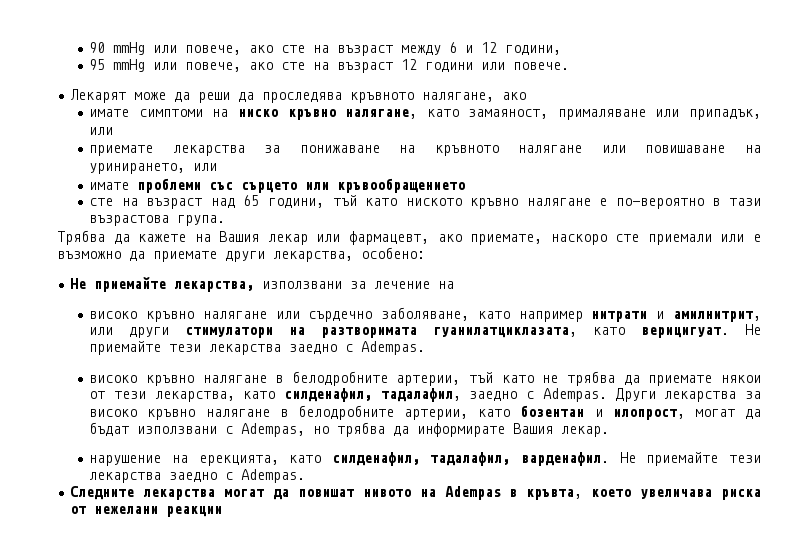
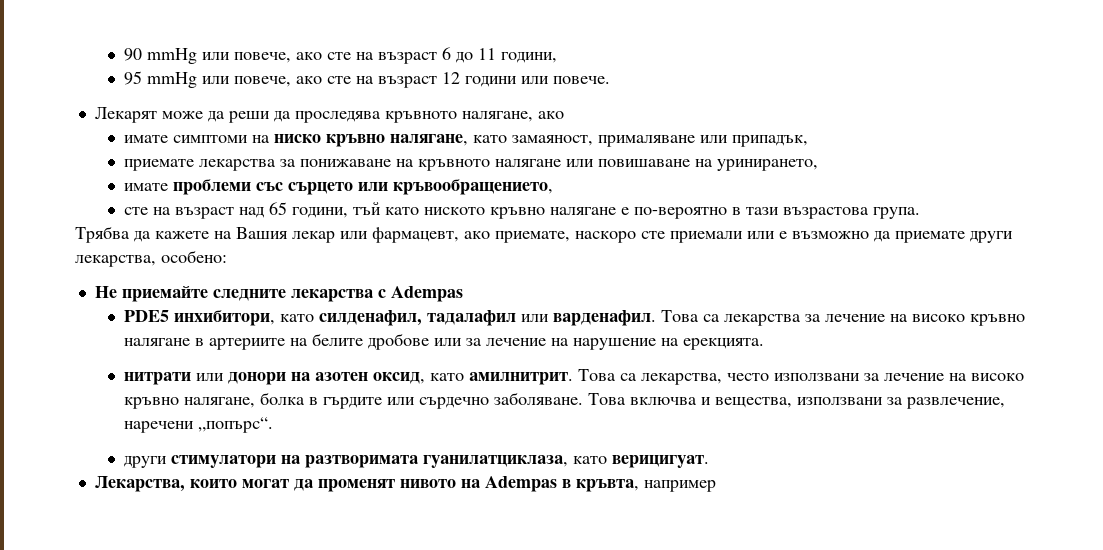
[401,42,498,55] между 6 и 12 -> [442,47,497,63] 6 до 11
[89,127,114,135] или -> (809, 141) none
[193,163,218,171] или -> (819, 165) none
[337,178,466,193] кръвообращението -> [393,179,554,195] кръвообращението,
[174,281,255,292] лекарства, -> [212,286,463,302] [124,310,1026,326] [124,333,765,350] [124,369,770,385] следните лекарства с Adempas // PDE5 инхибитори, като силденафил, тадалафил или варденафил. Това са лекарства за лечение на високо кръвно налягане в артериите на белите дробове или за лечение на нарушение на ерекцията. // нитрати или донори на азотен оксид, като амилнитрит. Това са лекарства, често
[89,307,762,322] [89,327,114,335] // високо кръвно налягане или сърдечно заболяване, като например нитрати и амилнитрит, или -> [971,373,1025,381] [124,392,1006,409] [124,417,274,433] високо кръвно налягане, болка в гърдите или сърдечно заболяване. Това включва и вещества, използвани за развлечение, наречени „попърс“. //
[433,327,578,338] гуанилатциклазата, -> [423,455,569,468] гуанилатциклаза,
[744,324,761,335] [89,341,426,355] [89,371,761,386] [89,388,761,402] [89,405,762,420] [89,422,610,437] [89,452,762,466] [89,469,306,483] [70,486,354,500] Не приемайте тези лекарства заедно с Adempas. // високо кръвно налягане в белодробните артерии, тъй като не трябва да приемате някои от тези лекарства, като силденафил, тадалафил, заедно с Adempas. Други лекарства за високо кръвно налягане в белодробните артерии, като бозентан и илопрост, могат да бъдат използвани с Adempas, но трябва да информирате Вашия лекар. // нарушение на ерекцията, като силденафил, тадалафил, варденафил. Не приемайте тези лекарства заедно с Adempas. // Следните лекарства могат да повишат -> [94,476,395,492] // Лекарства, които могат да променят
[591,489,761,500] [70,506,223,517] което увеличава риска от нежелани реакции -> [643,480,716,492] например

